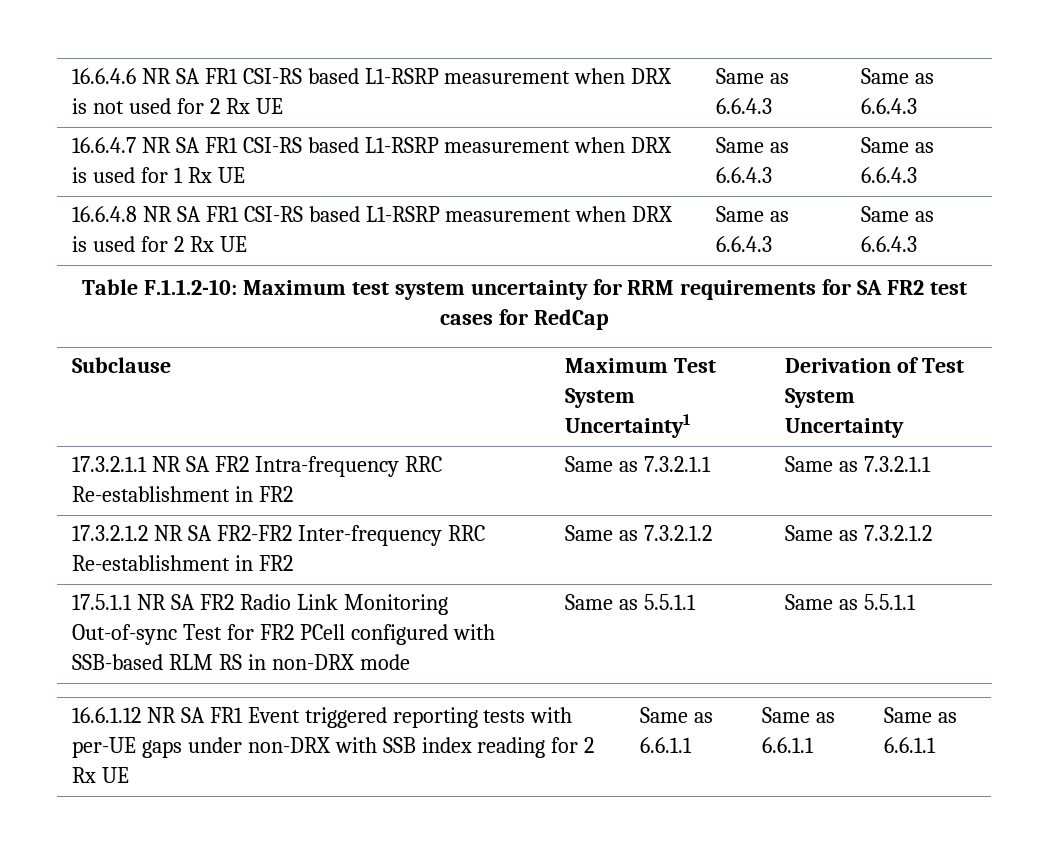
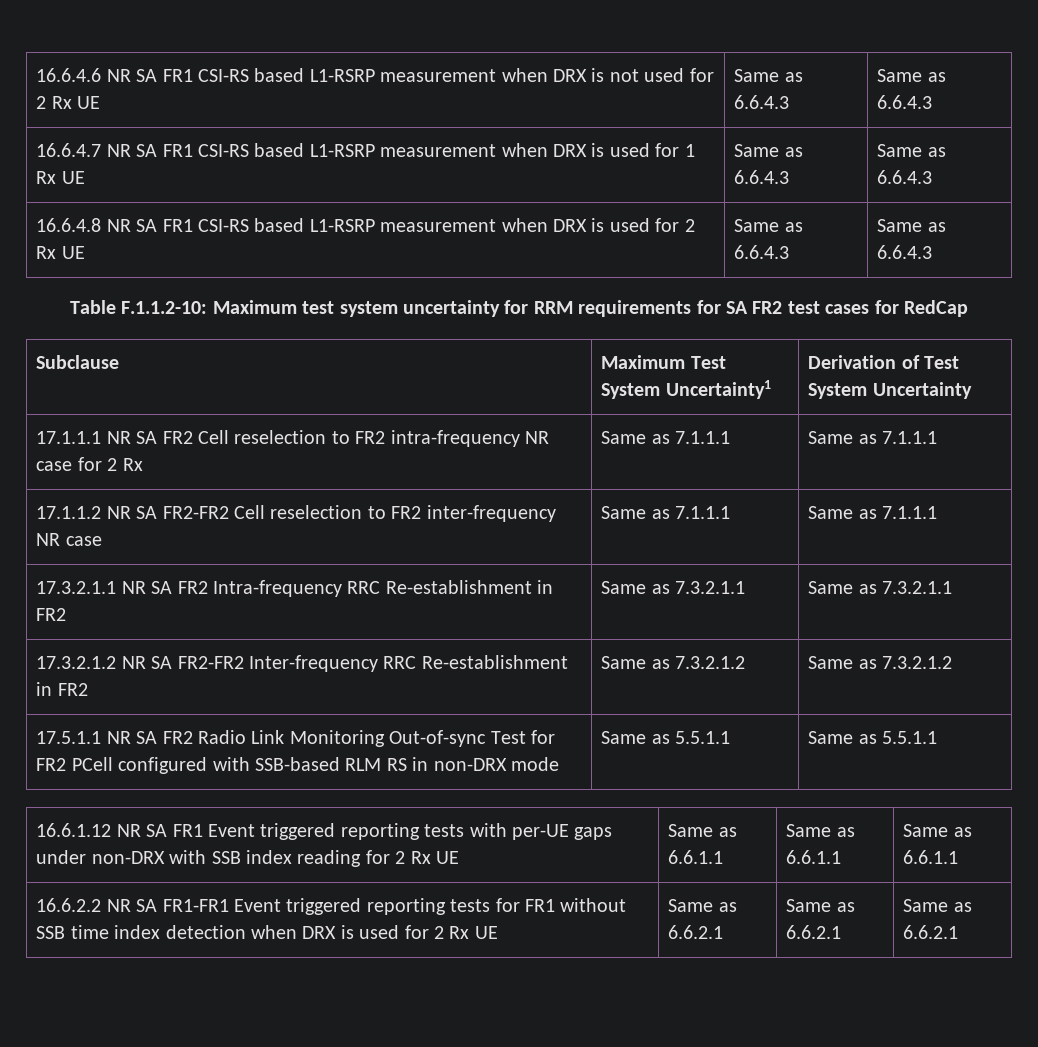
(904, 428) none -> [36,430,550,447] [36,457,143,471] [601,431,731,444] [808,431,938,444] [36,505,556,522] [36,533,102,546] [601,506,731,519] [808,506,938,519] // 17.1.1.1 NR SA FR2 Cell reselection to FR2 intra-frequency NR case for 2 Rx | Same as 7.1.1.1 | Same as 7.1.1.1 // 17.1.1.2 NR SA FR2-FR2 Cell reselection to FR2 inter-frequency NR case | Same as 7.1.1.1 | Same as 7.1.1.1
(936, 745) none -> [36,898,627,915] [36,925,498,939] [668,899,737,912] [668,925,724,939] [786,899,855,912] [786,925,842,939] [903,899,972,912] [903,925,959,939] // 16.6.2.2 NR SA FR1-FR1 Event triggered reporting tests for FR1 without SSB time index detection when DRX is used for 2 Rx UE | Same as 6.6.2.1 | Same as 6.6.2.1 | Same as 6.6.2.1

